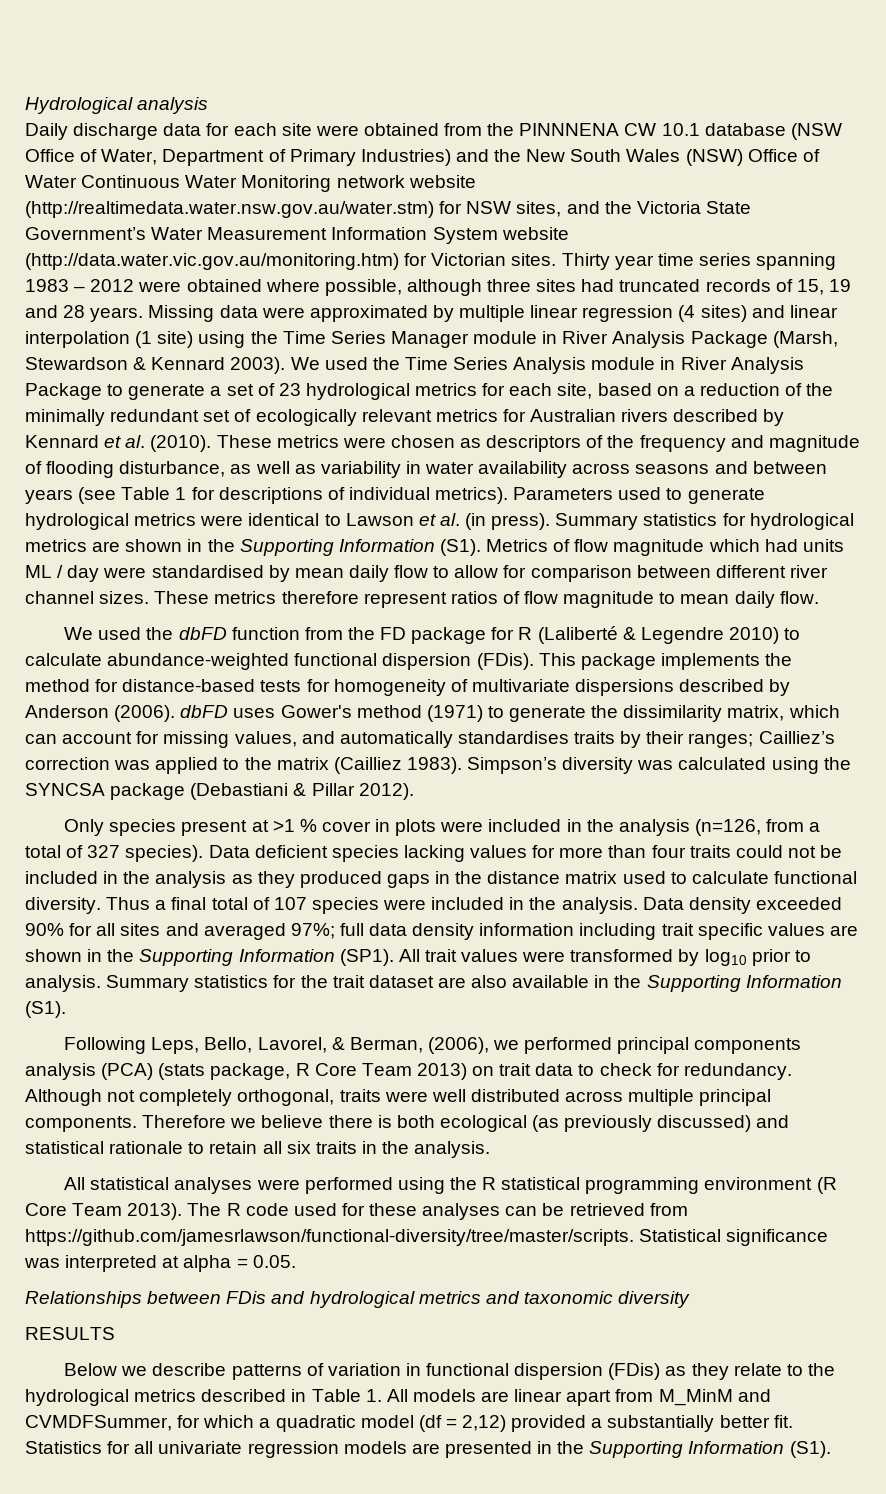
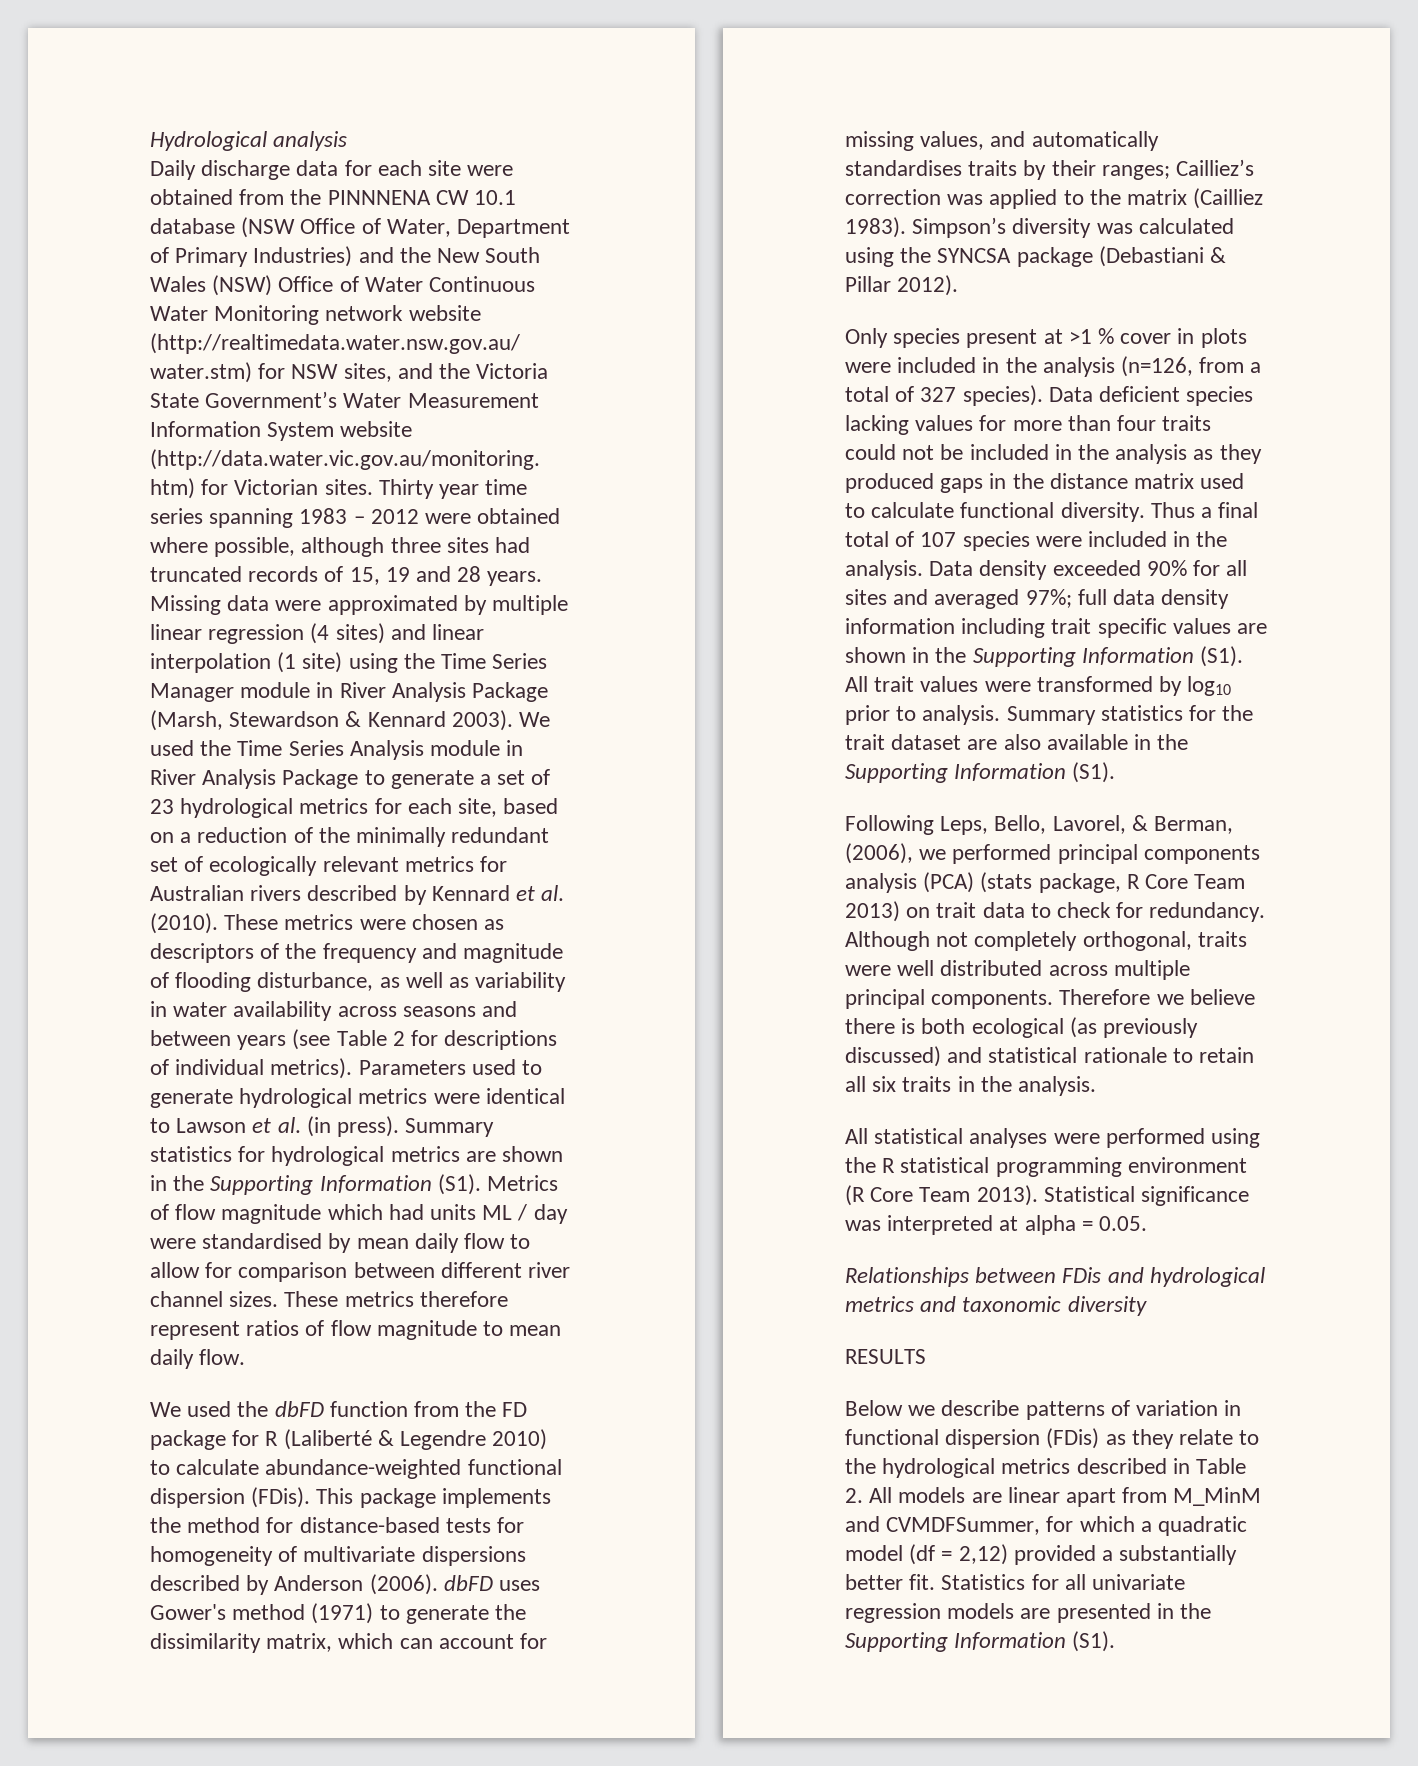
[175,487,187,500] 1 -> [392,1031,405,1046] 2
[339,949,394,966] (SP1). -> [1200,646,1244,667] (S1).
[187,1203,688,1220] [25,1229,634,1246] The R code used for these analyses can be retrieved from https://github.com/jamesrlawson/functional-diversity/tree/master/scripts. -> (1038, 1195) none
[365,1389,382,1402] 1. -> [845,1488,863,1503] 2.

